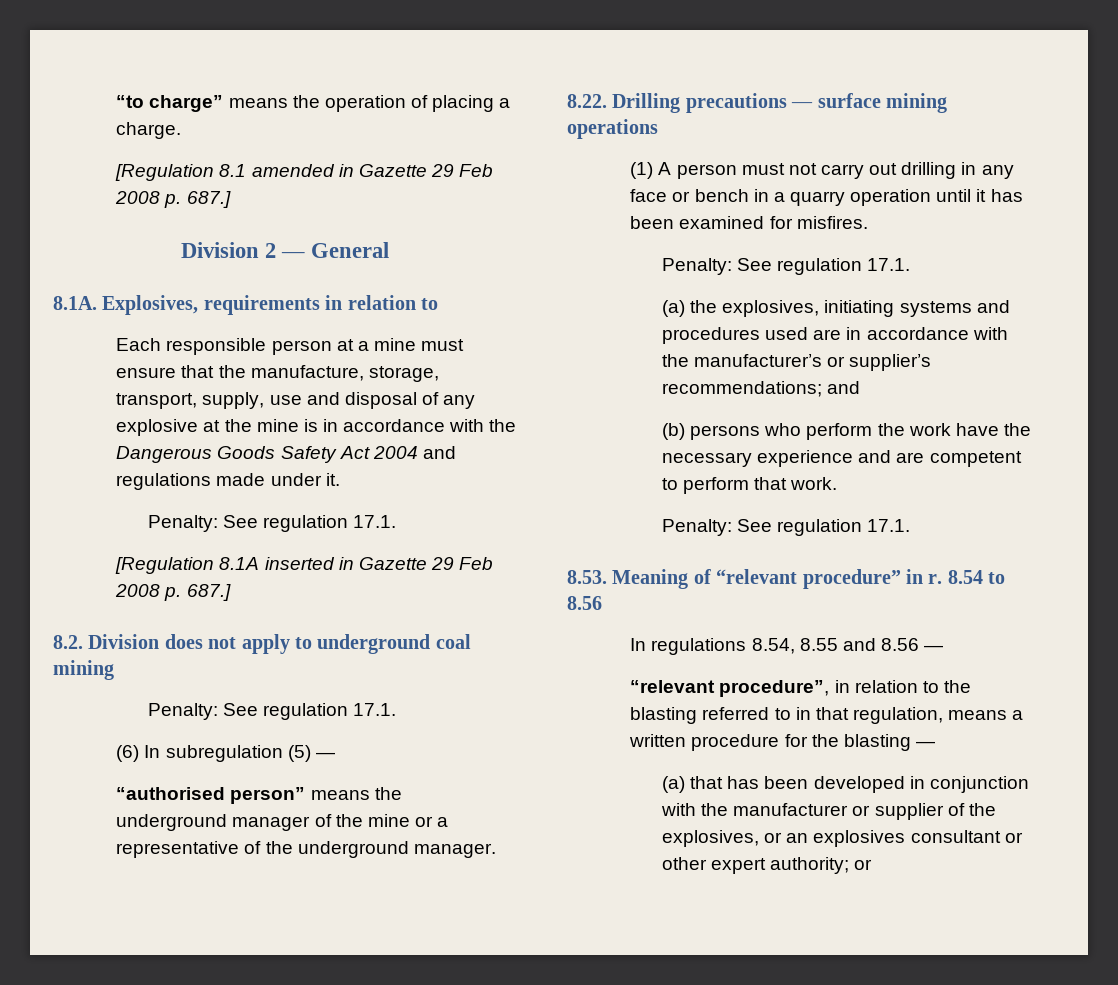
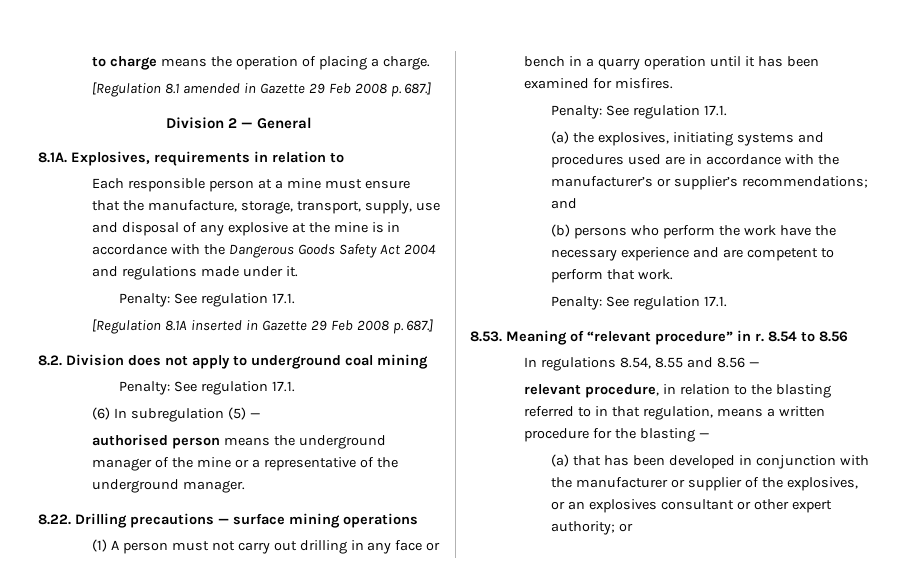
[116,95,224,112] “to charge” -> [92,56,158,70] to charge
[116,787,306,804] “authorised person” -> [92,434,221,449] authorised person
[630,680,830,697] “relevant procedure”, -> [524,384,660,398] relevant procedure,

